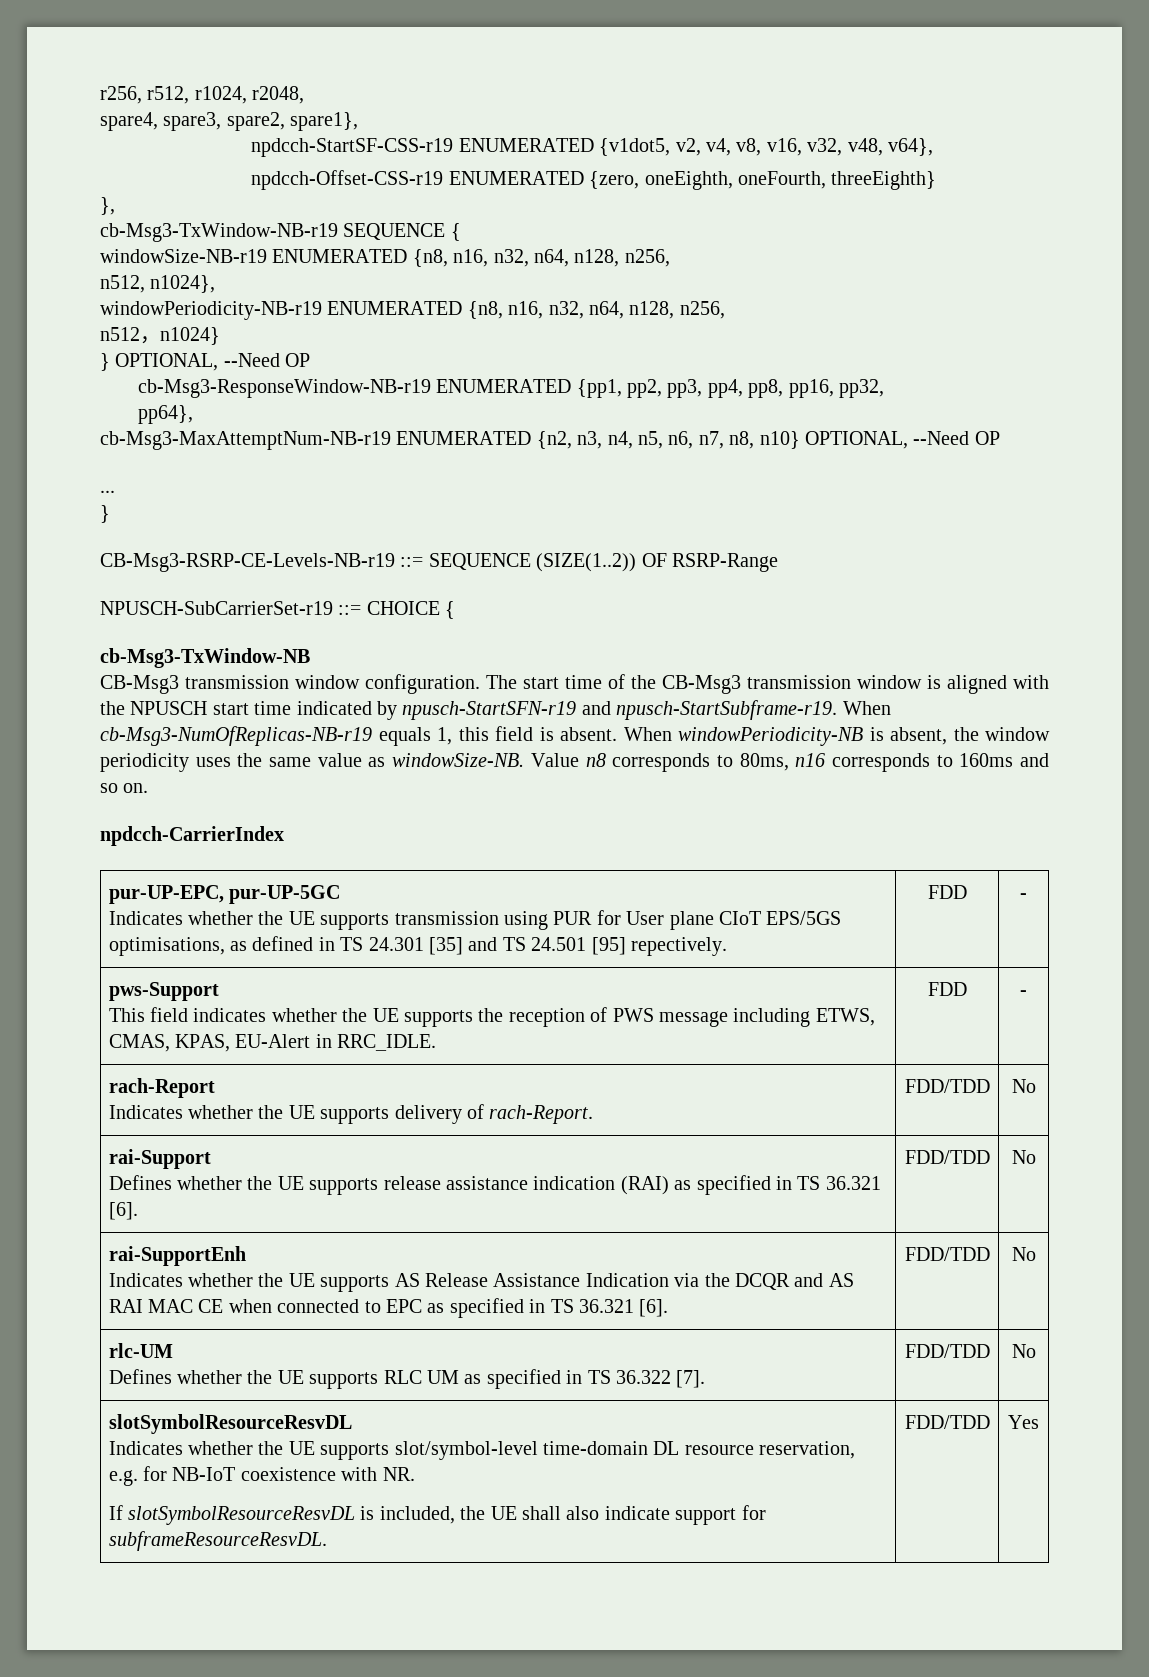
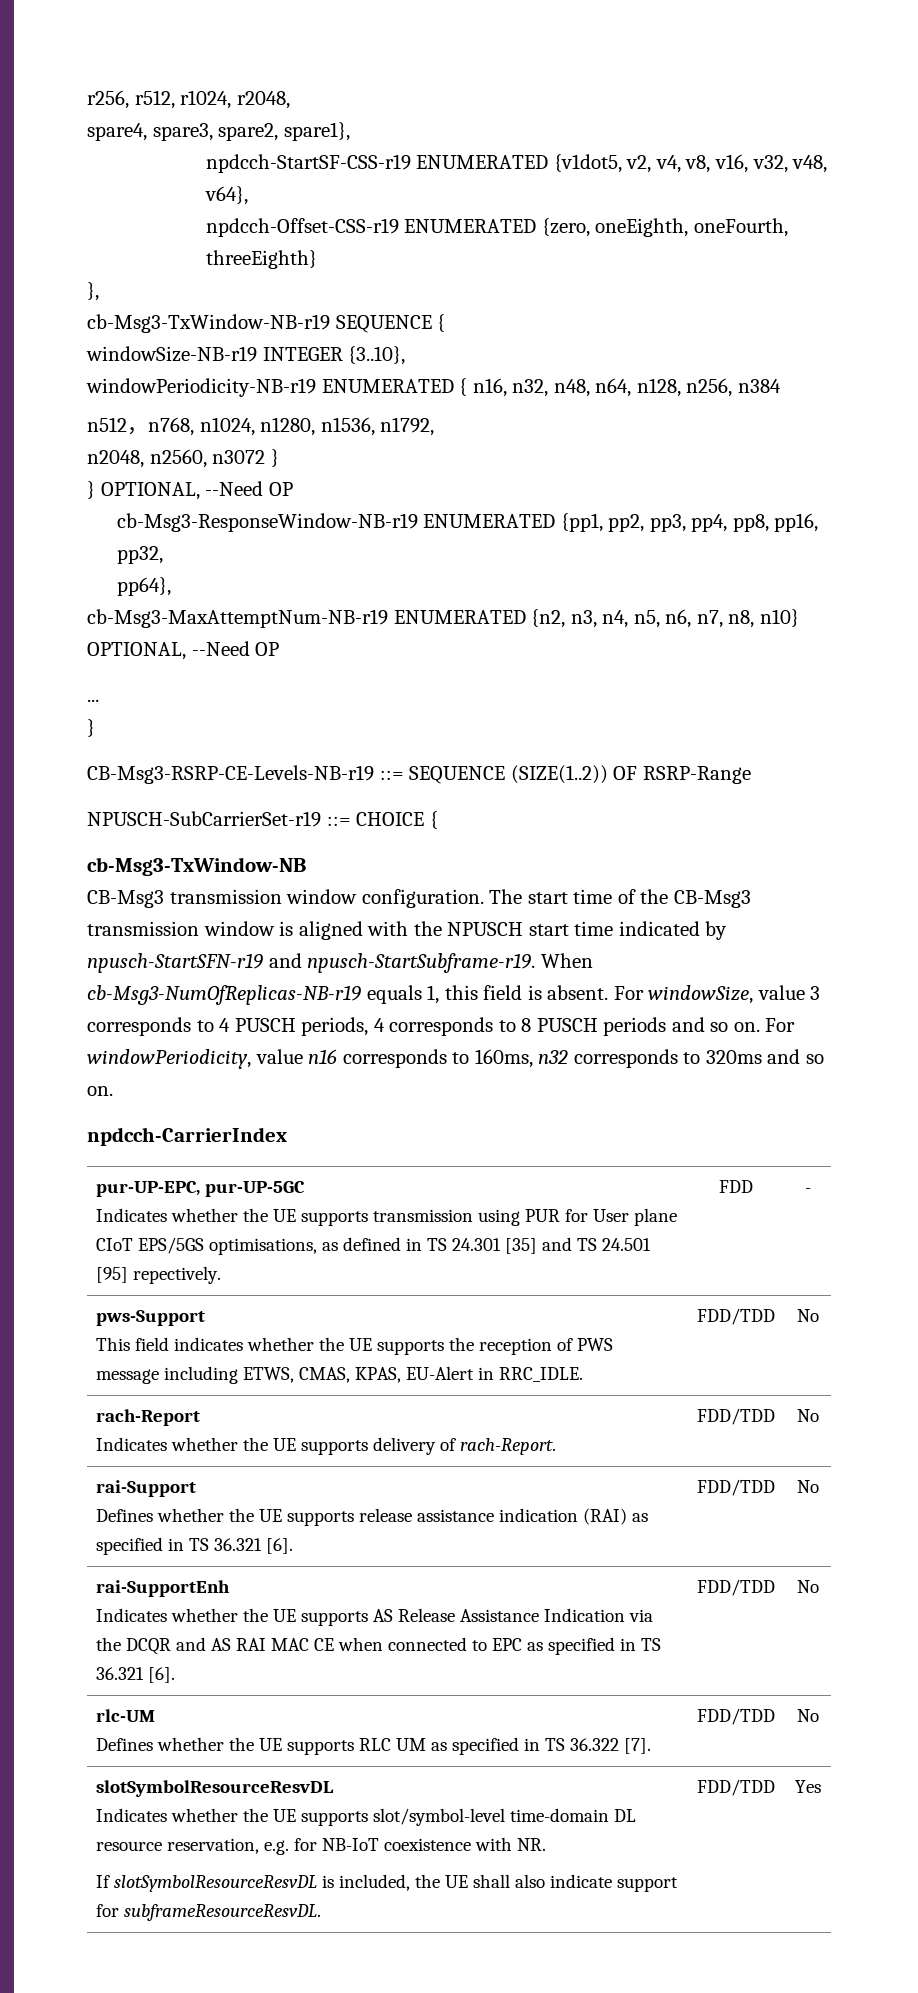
[272,249,670,267] [100,275,216,293] [100,301,725,320] [100,327,220,345] ENUMERATED {n8, n16, n32, n64, n128, n256, // n512, n1024}, // windowPeriodicity-NB-r19 ENUMERATED {n8, n16, n32, n64, n128, n256, // n512，n1024} -> [262,346,406,365] [86,378,781,397] [87,417,435,436] [87,449,279,468] INTEGER {3..10}, // windowPeriodicity-NB-r19 ENUMERATED { n16, n32, n48, n64, n128, n256, n384 // n512，n768, n1024, n1280, n1536, n1792, // n2048, n2560, n3072 }
[623,727,1050,746] [100,753,1014,772] When windowPeriodicity-NB is absent, the window periodicity uses the same value as windowSize-NB. Value n8 corresponds to 80ms, n16 corresponds to 160ms -> [613,985,821,1004] [87,1017,796,1036] [87,1049,762,1069] For windowSize, value 3 corresponds to 4 PUSCH periods, 4 corresponds to 8 PUSCH periods and so on. For windowPeriodicity, value n16 corresponds to 160ms, n32 corresponds to 320ms
[927,982,967,996] [1020,990,1027,996] FDD | - -> [696,1308,775,1325] [796,1309,819,1322] FDD/TDD | No

